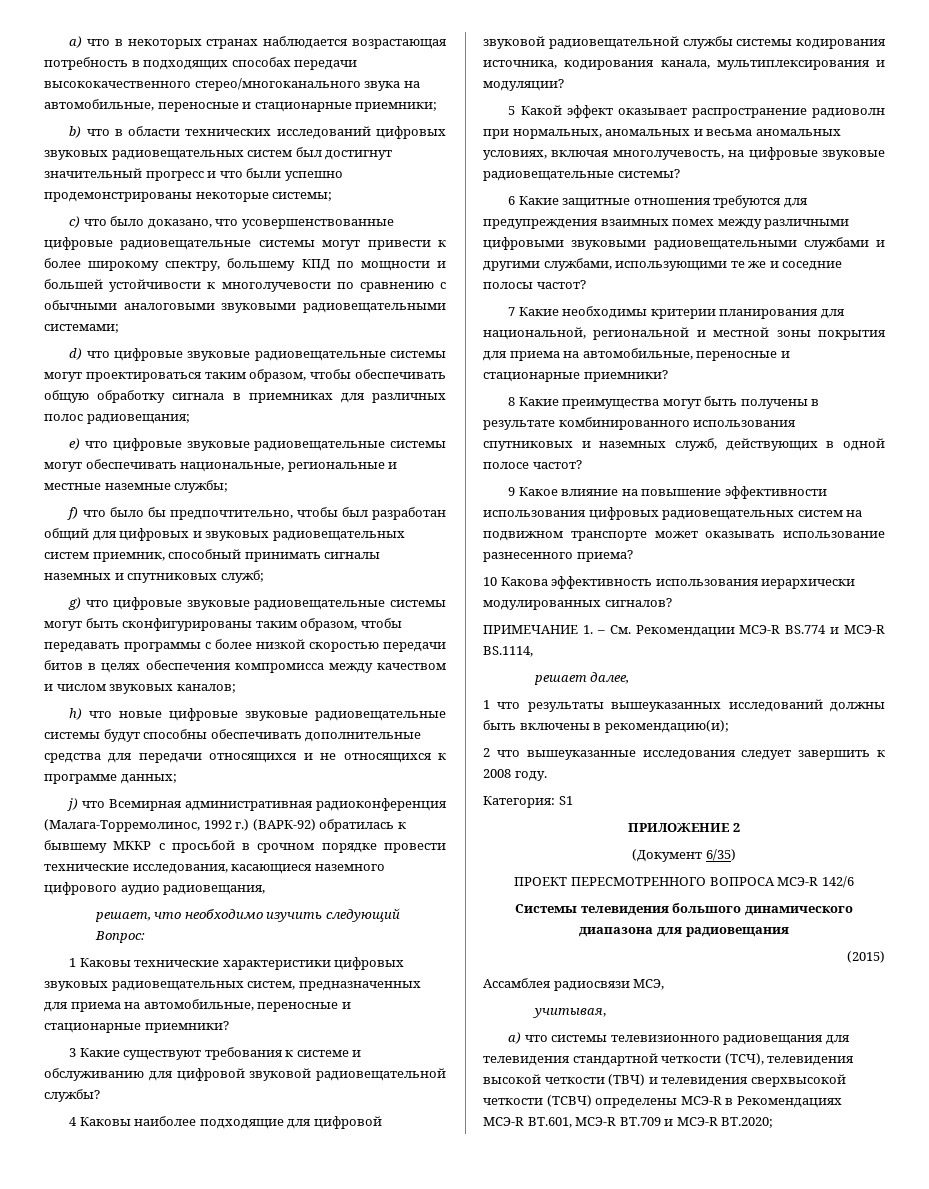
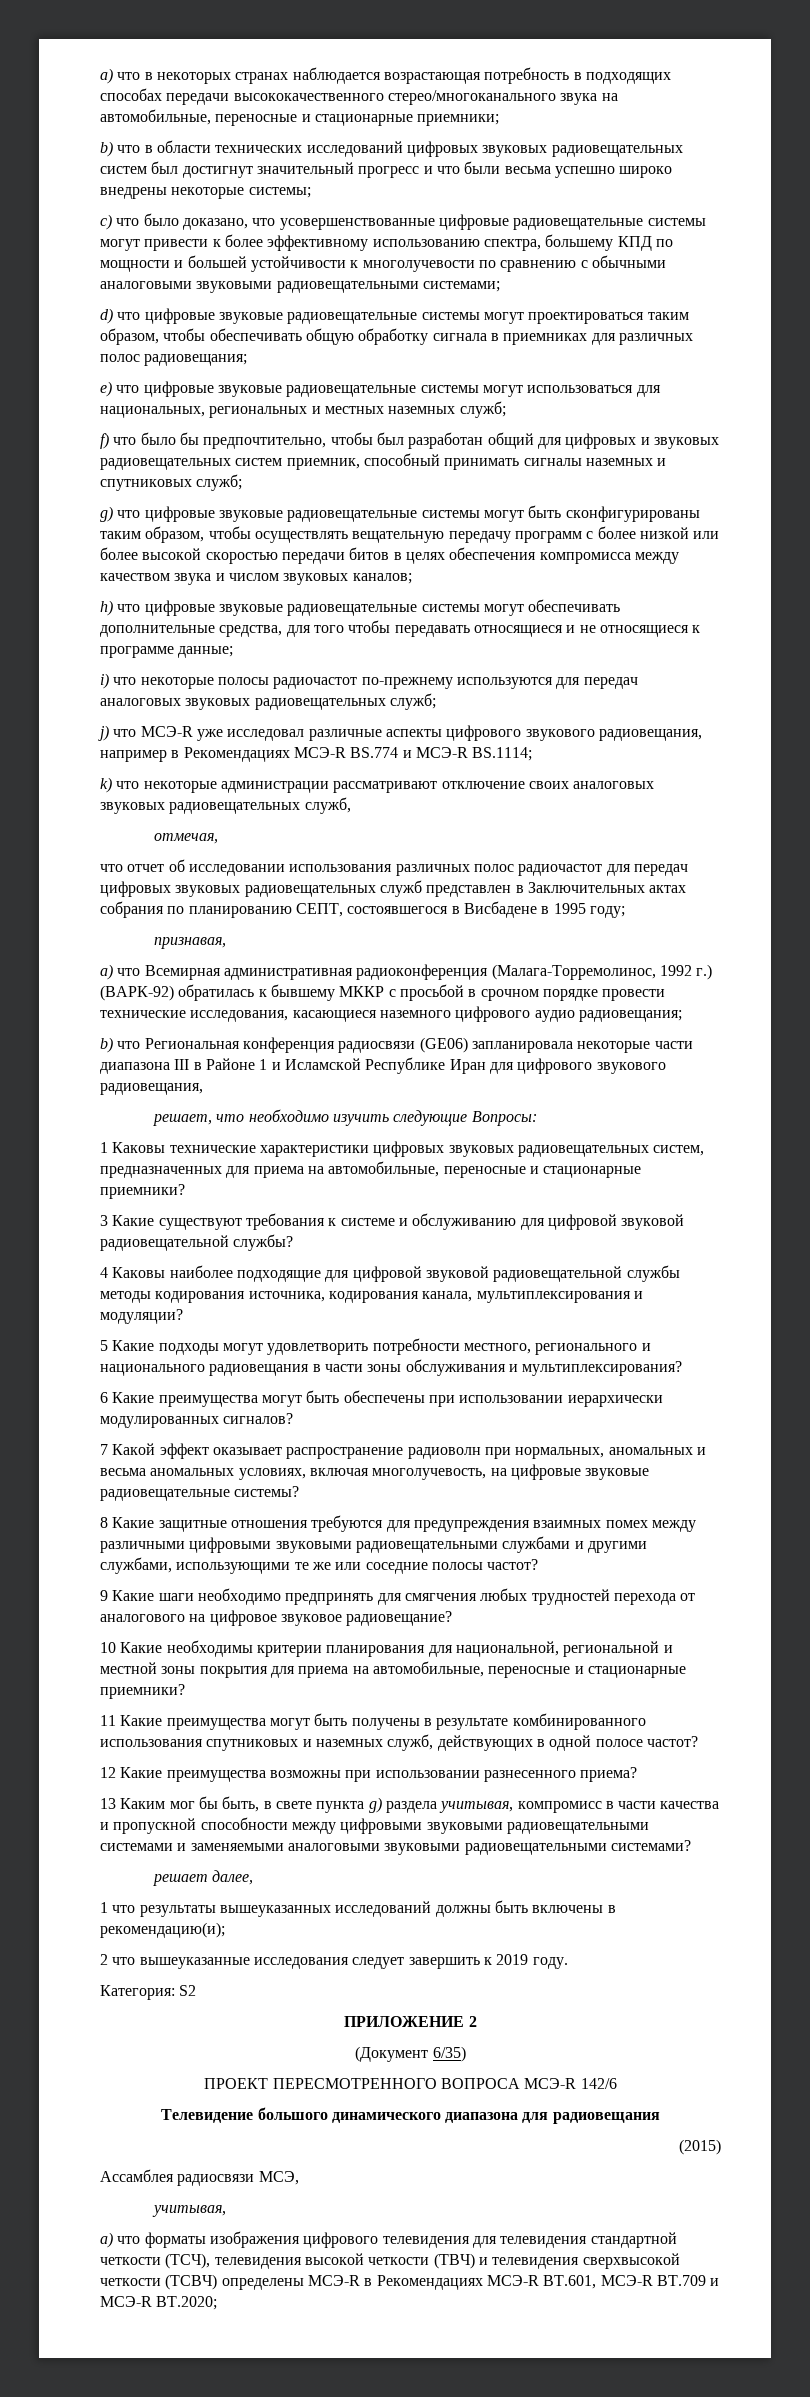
[284,171,343,181] [44,192,192,202] успешно продемонстрированы -> [504,166,673,178] [100,187,167,199] весьма успешно широко внедрены
[88,261,221,271] широкому спектру, -> [267,235,541,251] эффективному использованию спектра,
[85,459,398,472] [44,480,229,493] обеспечивать национальные, региональные и местные наземные службы; -> [527,385,661,397] [100,401,506,418] использоваться для национальных, региональных и местных наземных служб;
[44,639,305,652] передавать программы с более низкой -> [254,526,720,543] [100,547,202,560] осуществлять вещательную передачу программ с более низкой или более высокой
(446, 666) none -> [174,573,212,585] звука
[119,708,446,721] [44,729,422,742] [44,753,298,763] новые цифровые звуковые радиовещательные системы будут способны обеспечивать дополнительные средства для передачи относящихся -> [144,599,621,616] [100,620,563,637] цифровые звуковые радиовещательные системы могут обеспечивать дополнительные средства, для того чтобы передавать относящиеся
[343,753,432,763] относящихся -> [599,625,689,637] относящиеся
[120,774,177,784] [67,798,79,811] данных; // j) -> [178,646,234,658] [100,673,638,689] [100,693,436,710] [98,725,702,741] [100,747,533,762] [100,777,655,793] [100,797,351,814] [153,833,218,844] [100,859,688,876] [100,880,687,897] [100,901,625,918] [153,937,226,949] [100,964,113,980] данные; // i) что некоторые полосы радиочастот по-прежнему используются для передач аналоговых звуковых радиовещательных служб; // j) что МСЭ-R уже исследовал различные аспекты цифрового звукового радиовещания, например в Рекомендациях МСЭ-R BS.774 и МСЭ-R BS.1114; // k) что некоторые администрации рассматривают отключение своих аналоговых звуковых радиовещательных служб, // отмечая, // что отчет об исследовании использования различных полос радиочастот для передач цифровых звуковых радиовещательных служб представлен в Заключительных актах собрания по планированию СЕПТ, состоявшегося в Висбадене в 1995 году; // признавая, // а)
(160, 890) none -> [578,1010,682,1022] [100,1037,693,1053] [100,1057,666,1074] радиовещания; // b) что Региональная конференция радиосвязи (GE06) запланировала некоторые части диапазона III в Районе 1 и Исламской Республике Иран для цифрового звукового
[325,908,400,922] [94,931,145,943] следующий Вопрос: -> [393,1110,537,1126] следующие Вопросы:
[736,39,793,46] системы -> [100,1291,151,1303] методы
(516, 110) none -> [112,1338,651,1355] [100,1359,683,1376] [100,1390,663,1407] [100,1413,294,1428] [100,1444,108,1455] Какие подходы могут удовлетворить потребности местного, регионального и национального радиовещания в части зоны обслуживания и мультиплексирования? // 6 Какие преимущества могут быть обеспечены при использовании иерархически модулированных сигналов? // 7
[508,196,516,205] 6 -> [100,1517,108,1528] 8
[769,261,779,268] и -> [335,1562,362,1570] или
[508,307,516,316] 7 -> [100,1588,696,1605] [100,1610,453,1626] [100,1642,116,1653] 9 Какие шаги необходимо предпринять для смягчения любых трудностей перехода от аналогового на цифровое звуковое радиовещание? // 10
[508,397,516,406] 8 -> [100,1715,116,1726] 11
[508,486,827,499] [483,507,863,520] [483,531,885,541] [483,550,633,562] [483,576,856,589] [483,598,672,610] [483,625,885,637] [483,646,533,657] 9 Какое влияние на повышение эффективности использования цифровых радиовещательных систем на подвижном транспорте может оказывать использование разнесенного приема? // 10 Какова эффективность использования иерархически модулированных сигналов? // ПРИМЕЧАНИЕ 1. – См. Рекомендации МСЭ-R BS.774 и МСЭ-R BS.1114, -> [100,1767,638,1782] [100,1796,720,1813] [100,1817,649,1834] [100,1840,691,1855] 12 Какие преимущества возможны при использовании разнесенного приема? // 13 Каким мог бы быть, в свете пункта g) раздела учитывая, компромисс в части качества и пропускной способности между цифровыми звуковыми радиовещательными системами и заменяемыми аналоговыми звуковыми радиовещательными системами?
[483,769,511,778] 2008 -> [496,1954,529,1965] 2019
[558,796,573,805] S1 -> [179,1985,197,1996] S2
[515,904,669,916] Системы телевидения -> [161,2109,254,2123] Телевидение
[551,1035,824,1045] системы телевизионного радиовещания -> [144,2231,470,2248] форматы изображения цифрового телевидения

